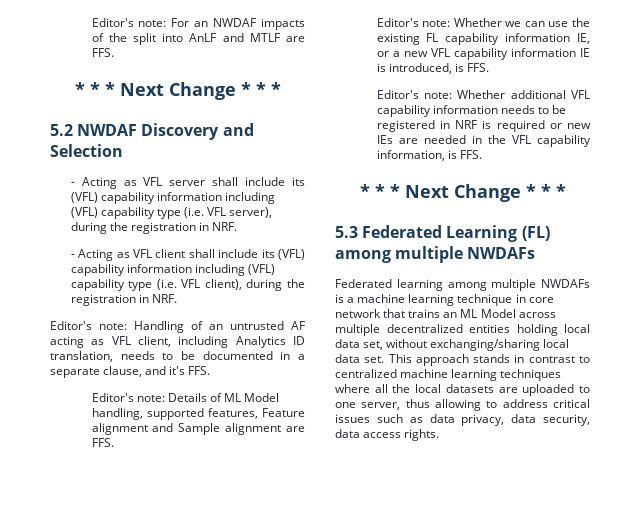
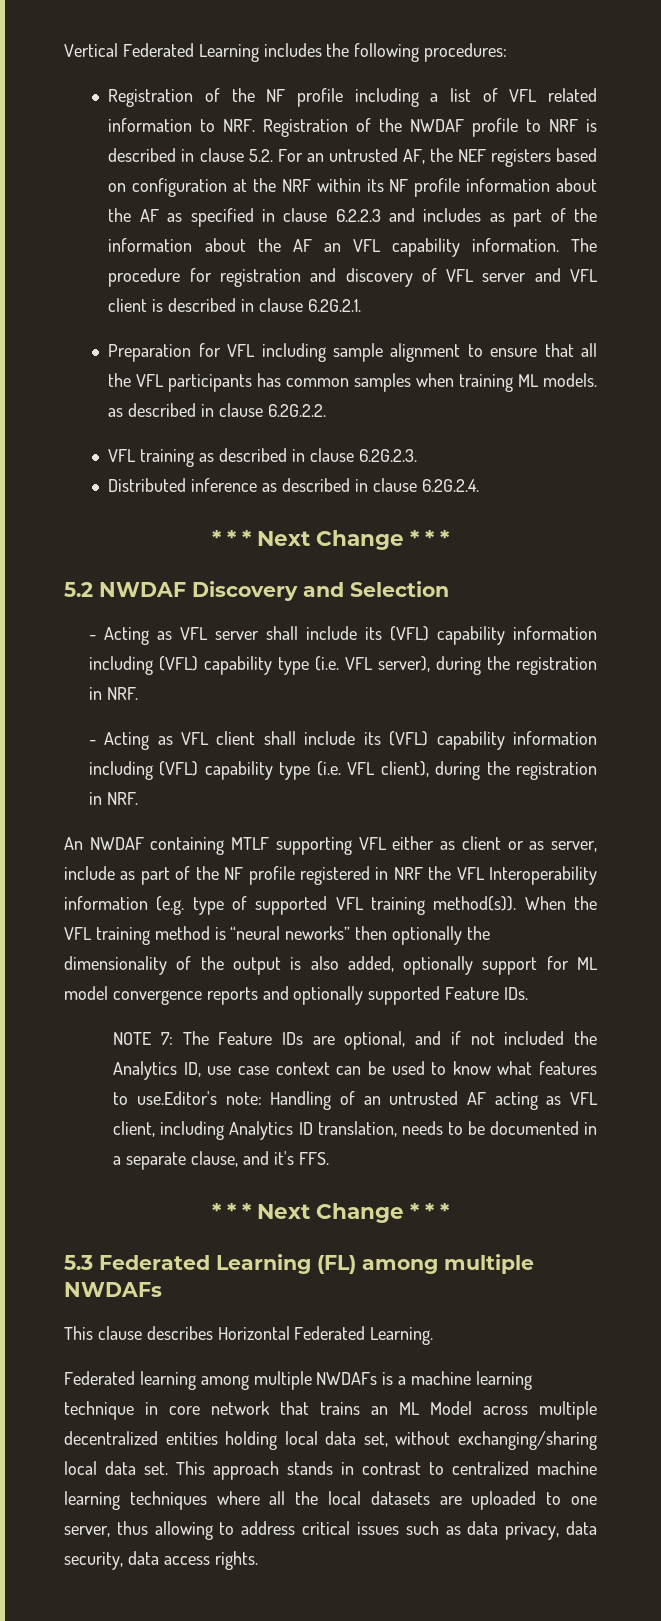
[91,18,305,30] [91,33,305,45] [91,48,114,57] Editor's note: For an NWDAF impacts of the split into AnLF and MTLF are FFS. -> [64,43,508,62] [108,88,597,107] [108,118,597,137] [108,148,597,167] [108,178,597,197] [108,208,597,227] [108,238,597,257] [108,268,599,287] [108,298,361,312] [108,343,597,362] [108,373,597,392] [108,403,326,417] [108,448,417,467] [108,478,479,492] Vertical Federated Learning includes the following procedures: // Registration of the NF profile including a list of VFL related information to NRF. Registration of the NWDAF profile to NRF is described in clause 5.2. For an untrusted AF, the NEF registers based on configuration at the NRF within its NF profile information about the AF as specified in clause 6.2.2.3 and includes as part of the information about the AF an VFL capability information. The procedure for registration and discovery of VFL server and VFL client is described in clause 6.2G.2.1. // Preparation for VFL including sample alignment to ensure that all the VFL participants has common samples when training ML models. as described in clause 6.2G.2.2. // VFL training as described in clause 6.2G.2.3. // Distributed inference as described in clause 6.2G.2.4.
[50,321,92,330] Editor's -> [64,836,598,855] [64,866,598,885] [64,896,597,915] [64,926,490,945] [64,956,598,975] [64,986,529,1005] [113,1031,598,1050] [113,1061,597,1080] [113,1091,217,1105] An NWDAF containing MTLF supporting VFL either as client or as server, include as part of the NF profile registered in NRF the VFL Interoperability information (e.g. type of supported VFL training method(s)). When the VFL training method is “neural neworks” then optionally the dimensionality of the output is also added, optionally support for ML model convergence reports and optionally supported Feature IDs. // NOTE 7: The Feature IDs are optional, and if not included the Analytics ID, use case context can be used to know what features to use.Editor's
[91,393,280,402] [91,408,305,420] [91,423,305,435] [91,438,114,447] [376,18,590,27] [376,33,590,45] [376,48,590,60] [376,63,489,74] [376,90,590,99] [376,105,566,117] [376,120,591,132] [376,135,591,147] [376,150,482,161] // Editor's note: Details of ML Model handling, supported features, Feature alignment and Sample alignment are FFS. // Editor's note: Whether we can use the existing FL capability information IE, or a new VFL capability information IE is introduced, is FFS. // Editor's note: Whether additional VFL capability information needs to be registered in NRF is required or new IEs are needed in the VFL capability information, is FFS. -> (329, 1158) none
(536, 253) none -> [64,1326,434,1345] // This clause describes Horizontal Federated Learning.

